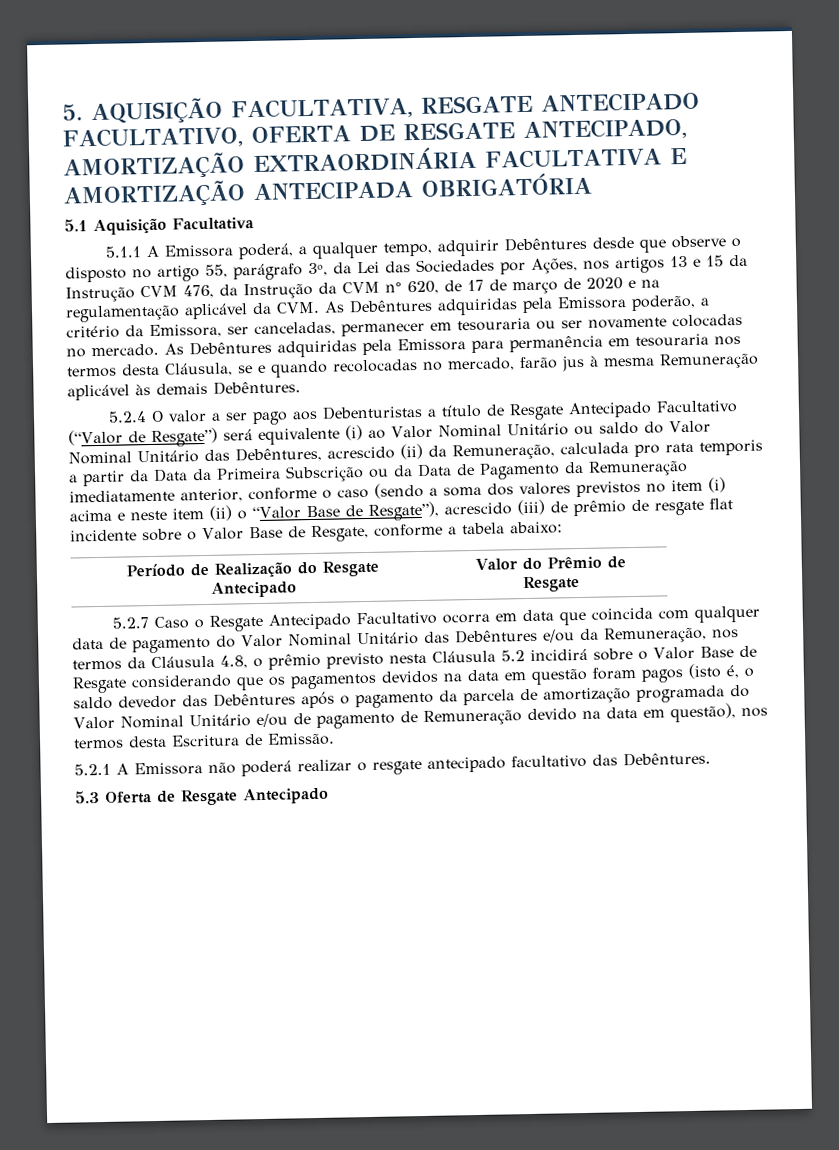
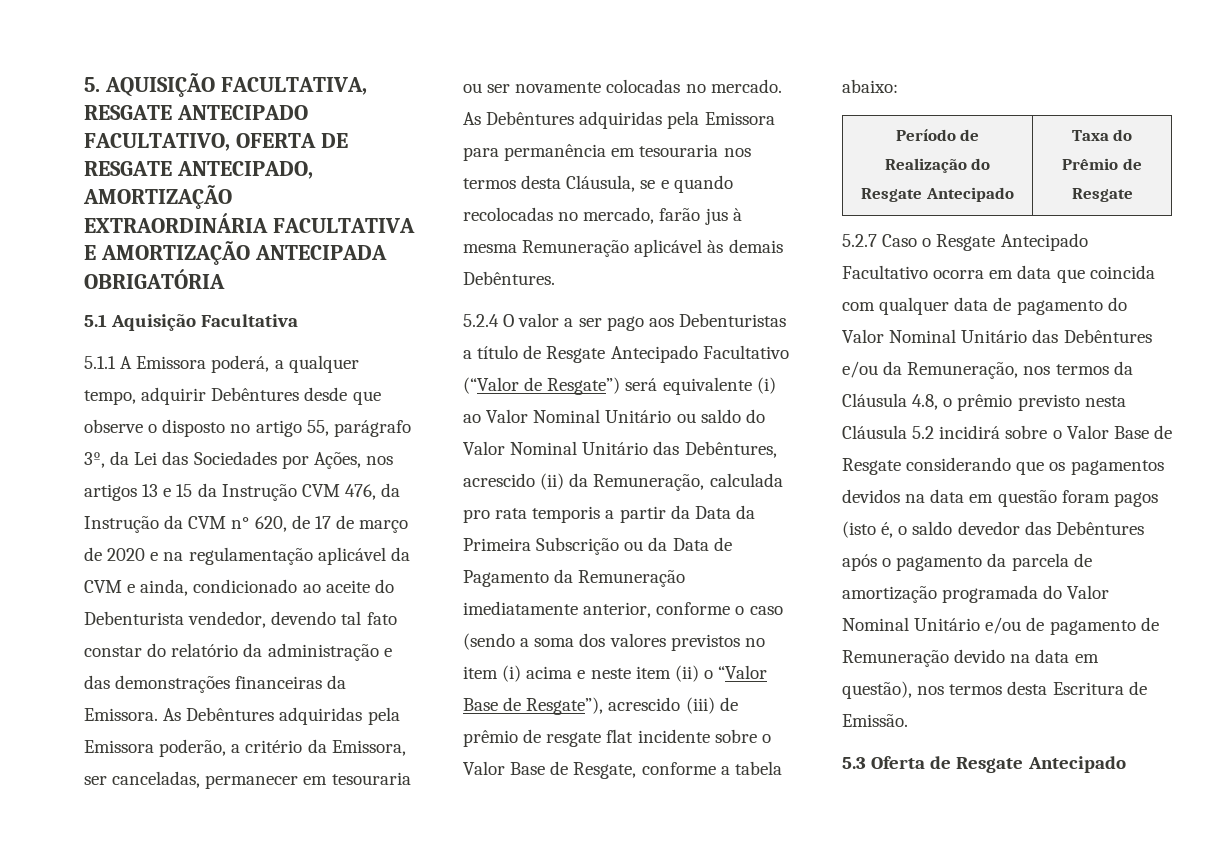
[276,301,320,314] CVM. -> [84,579,394,596] [84,611,397,628] [84,643,392,661] [84,675,347,693] [84,708,158,721] CVM e ainda, condicionado ao aceite do Debenturista vendedor, devendo tal fato constar do relatório da administração e das demonstrações financeiras da Emissora.
[474,558,518,570] Valor -> [1071,130,1109,141] Taxa
[74,751,711,777] // 5.2.1 A Emissora não poderá realizar o resgate antecipado facultativo das Debêntures. -> (908, 720) none

